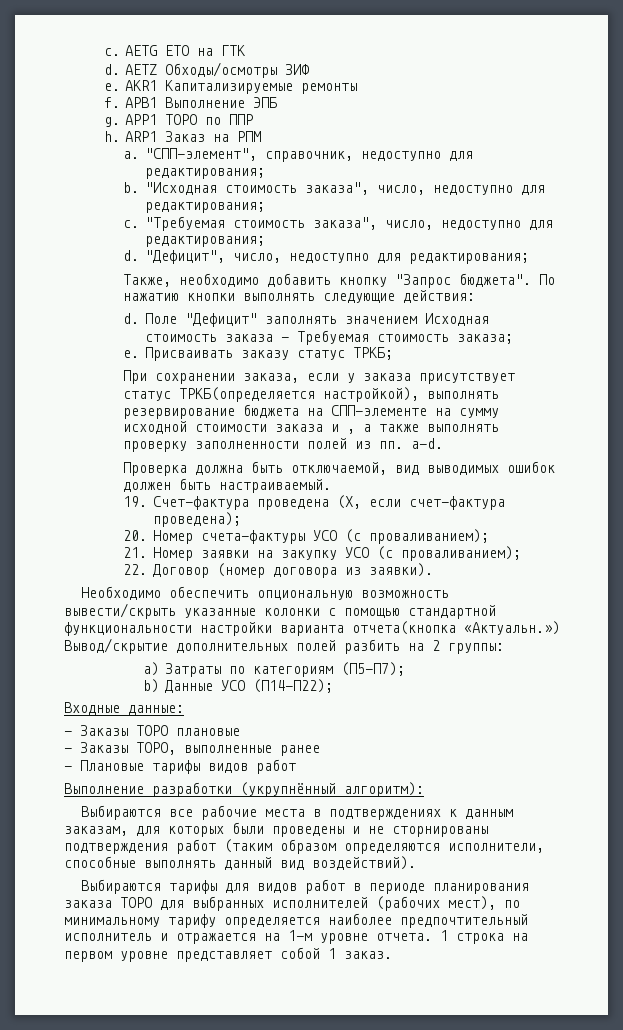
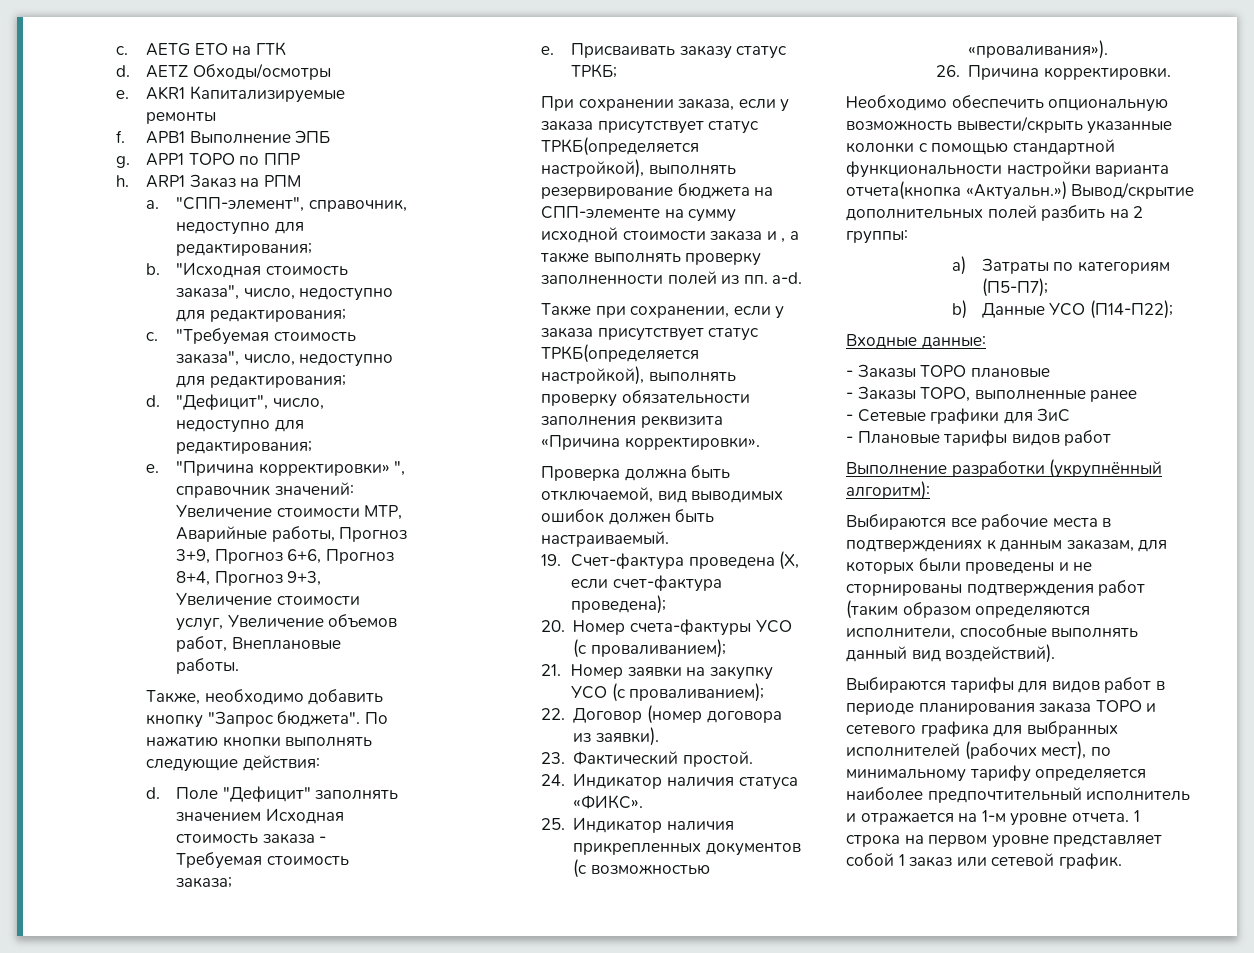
[285,64,310,75] ЗИФ -> (331, 71) none
(530, 258) none -> [145,461,406,476] [175,482,354,498] [175,504,403,520] [175,526,408,542] [175,549,394,564] [175,571,322,586] [175,592,360,606] [175,614,398,631] [175,636,341,652] [175,658,239,674] // e. "Причина корректировки» ", справочник значений: Увеличение стоимости МТР, Аварийные работы, Прогноз 3+9, Прогноз 6+6, Прогноз 8+4, Прогноз 9+3, Увеличение стоимости услуг, Увеличение объемов работ, Внеплановые работы.
(444, 443) none -> [540,303,785,319] [540,327,760,341] [540,344,699,363] [540,366,736,385] [540,390,750,407] [540,415,723,428] [540,435,760,450] // Также при сохранении, если у заказа присутствует статус ТРКБ(определяется настройкой), выполнять проверку обязательности заполнения реквизита «Причина корректировки».
(434, 570) none -> [540,751,754,767] [540,773,798,790] [573,795,644,809] [540,817,735,833] [573,842,802,856] [573,859,711,878] [968,40,1109,59] [935,65,1172,80] // 23. Фактический простой. // 24. Индикатор наличия статуса «ФИКС». // 25. Индикатор наличия прикрепленных документов (с возможностью «проваливания»). // 26. Причина корректировки.
(320, 750) none -> [846,408,1071,424] // - Сетевые графики для ЗиС
(152, 902) none -> [1146,703,1157,712] [846,721,989,737] и сетевого графика
[344,951,392,959] заказ. -> [909,853,1122,869] заказ или сетевой график.

